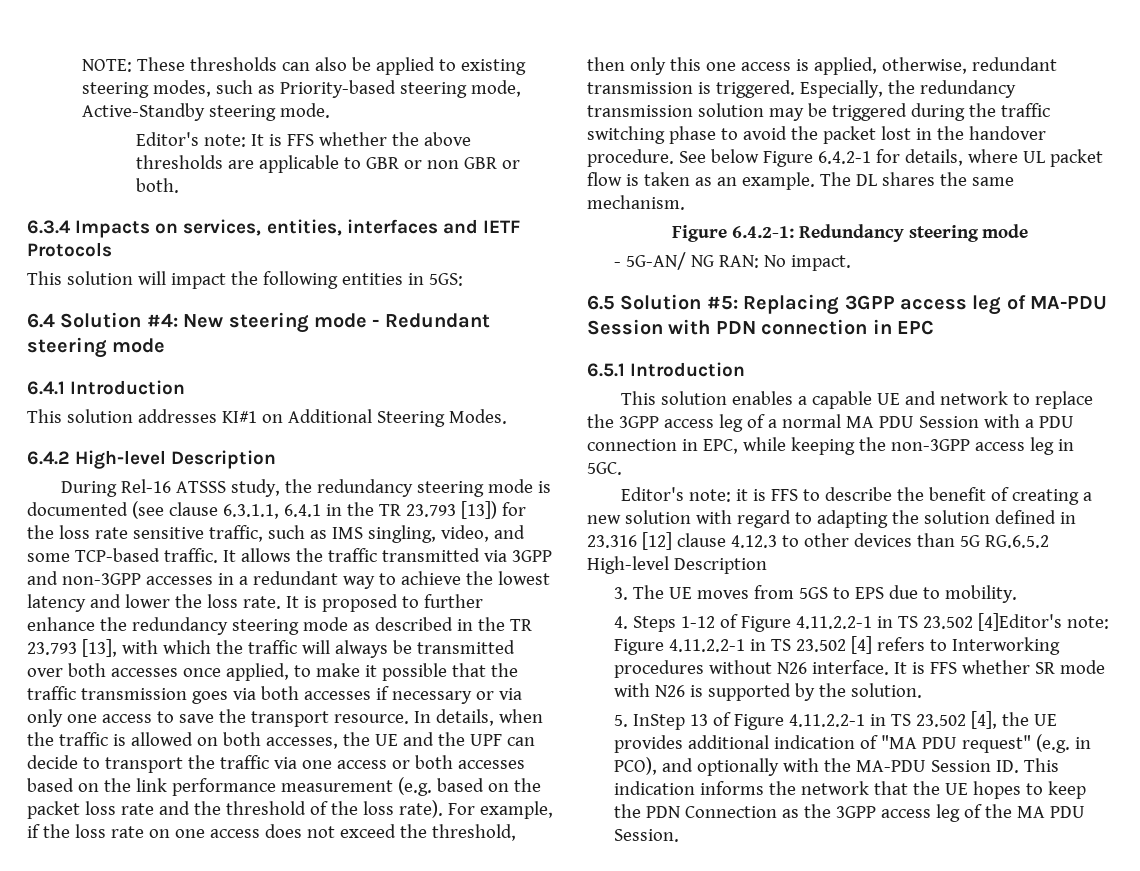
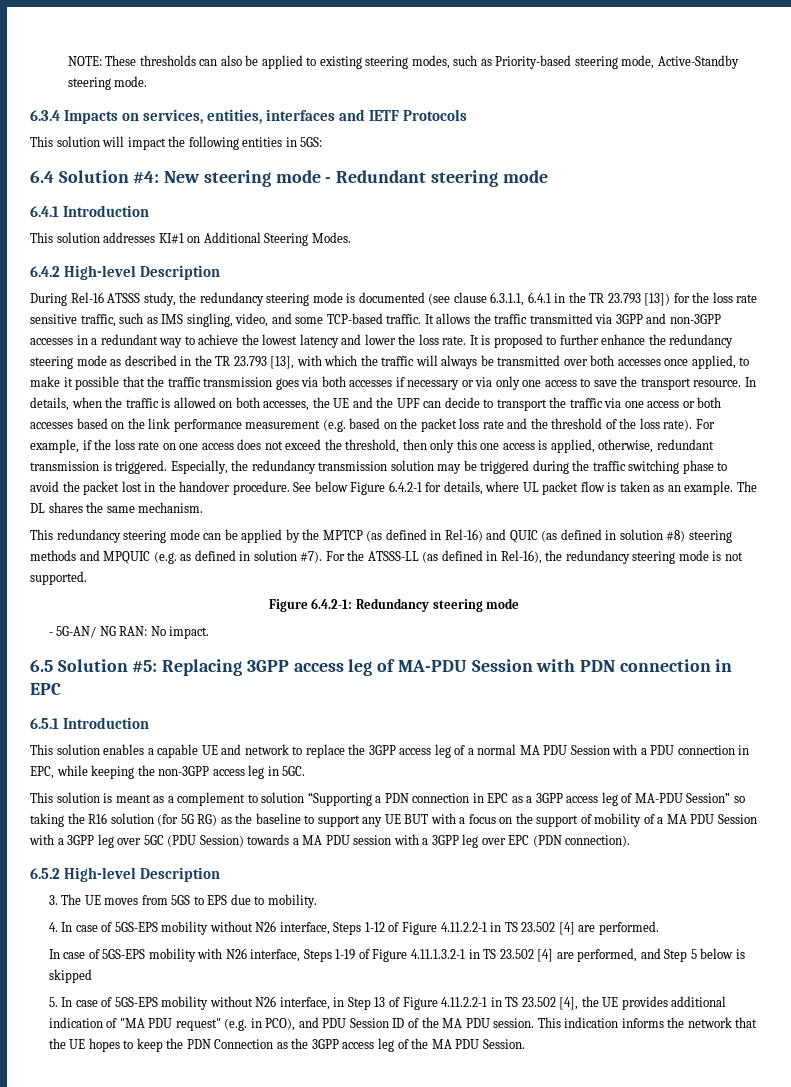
[136,132,472,147] [136,155,521,173] [136,178,180,193] // Editor's note: It is FFS whether the above thresholds are applicable to GBR or non GBR or both. -> (148, 81) none
(685, 202) none -> [30,529,732,543] [30,550,743,564] [30,571,87,585] // This redundancy steering mode can be applied by the MPTCP (as defined in Rel-16) and QUIC (as defined in solution #8) steering methods and MPQUIC (e.g. as defined in solution #7). For the ATSSS-LL (as defined in Rel-16), the redundancy steering mode is not supported.
[620,487,1092,505] [587,510,1076,528] [587,532,1049,550] Editor's note: it is FFS to describe the benefit of creating a new solution with regard to adapting the solution defined in 23.316 [12] clause 4.12.3 to other devices than 5G RG.6.5.2 -> [30,792,745,806] [30,813,757,827] [29,834,631,848] [30,868,60,879] This solution is meant as a complement to solution “Supporting a PDN connection in EPC as a 3GPP access leg of MA-PDU Session” so taking the R16 solution (for 5G RG) as the baseline to support any UE BUT with a focus on the support of mobility of a MA PDU Session with a 3GPP leg over 5GC (PDU Session) towards a MA PDU session with a 3GPP leg over EPC (PDN connection). // 6.5.2
(629, 622) none -> [61,921,330,935] In case of 5GS-EPS mobility without N26 interface,
[978,613,1110,631] [614,636,1061,655] [614,660,1106,678] [614,683,923,701] [614,714,686,730] [4]Editor's note: Figure 4.11.2.2-1 in TS 23.502 [4] refers to Interworking procedures without N26 interface. It is FFS whether SR mode with N26 is supported by the solution. // 5. InStep -> [558,921,659,935] [48,948,745,962] [48,969,92,983] [48,996,371,1010] [4] are performed. // In case of 5GS-EPS mobility with N26 interface, Steps 1-19 of Figure 4.11.1.3.2-1 in TS 23.502 [4] are performed, and Step 5 below is skipped // 5. In case of 5GS-EPS mobility without N26 interface, in Step
[697,758,1020,776] optionally with the MA-PDU Session ID. -> [322,1017,535,1028] PDU Session ID of the MA PDU session.

